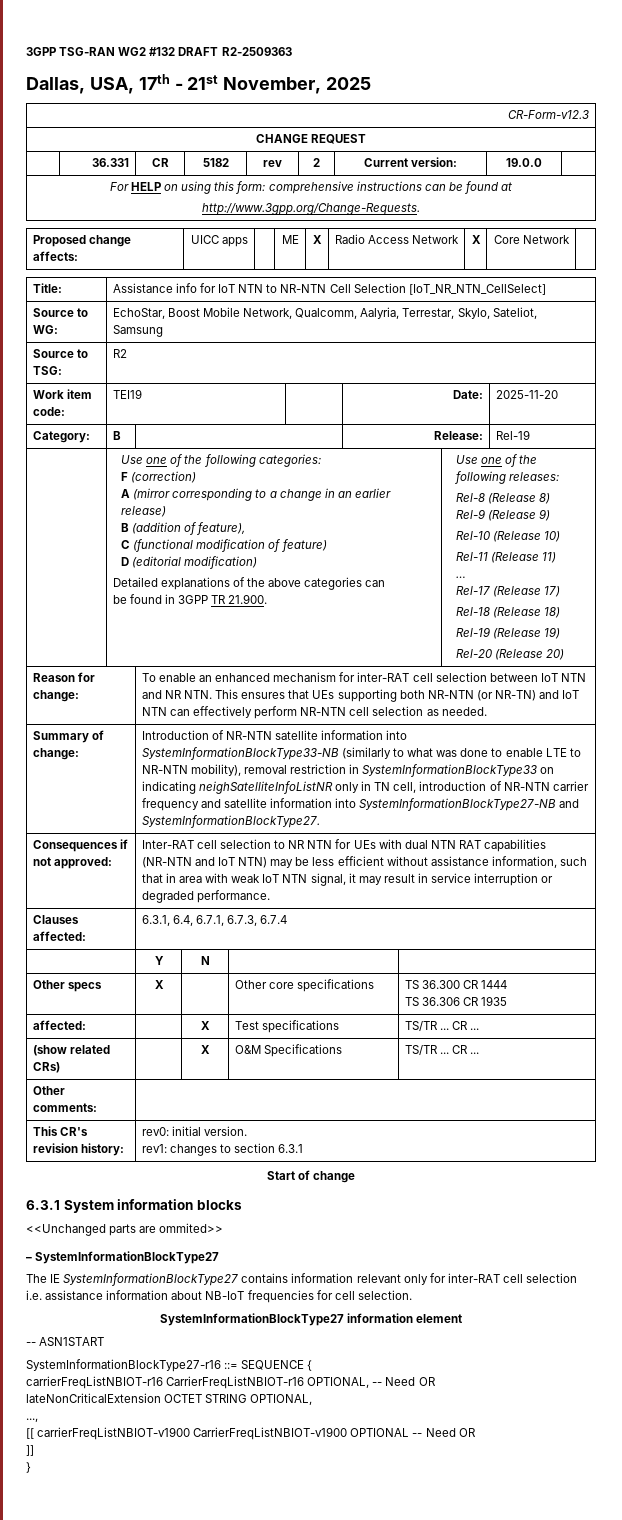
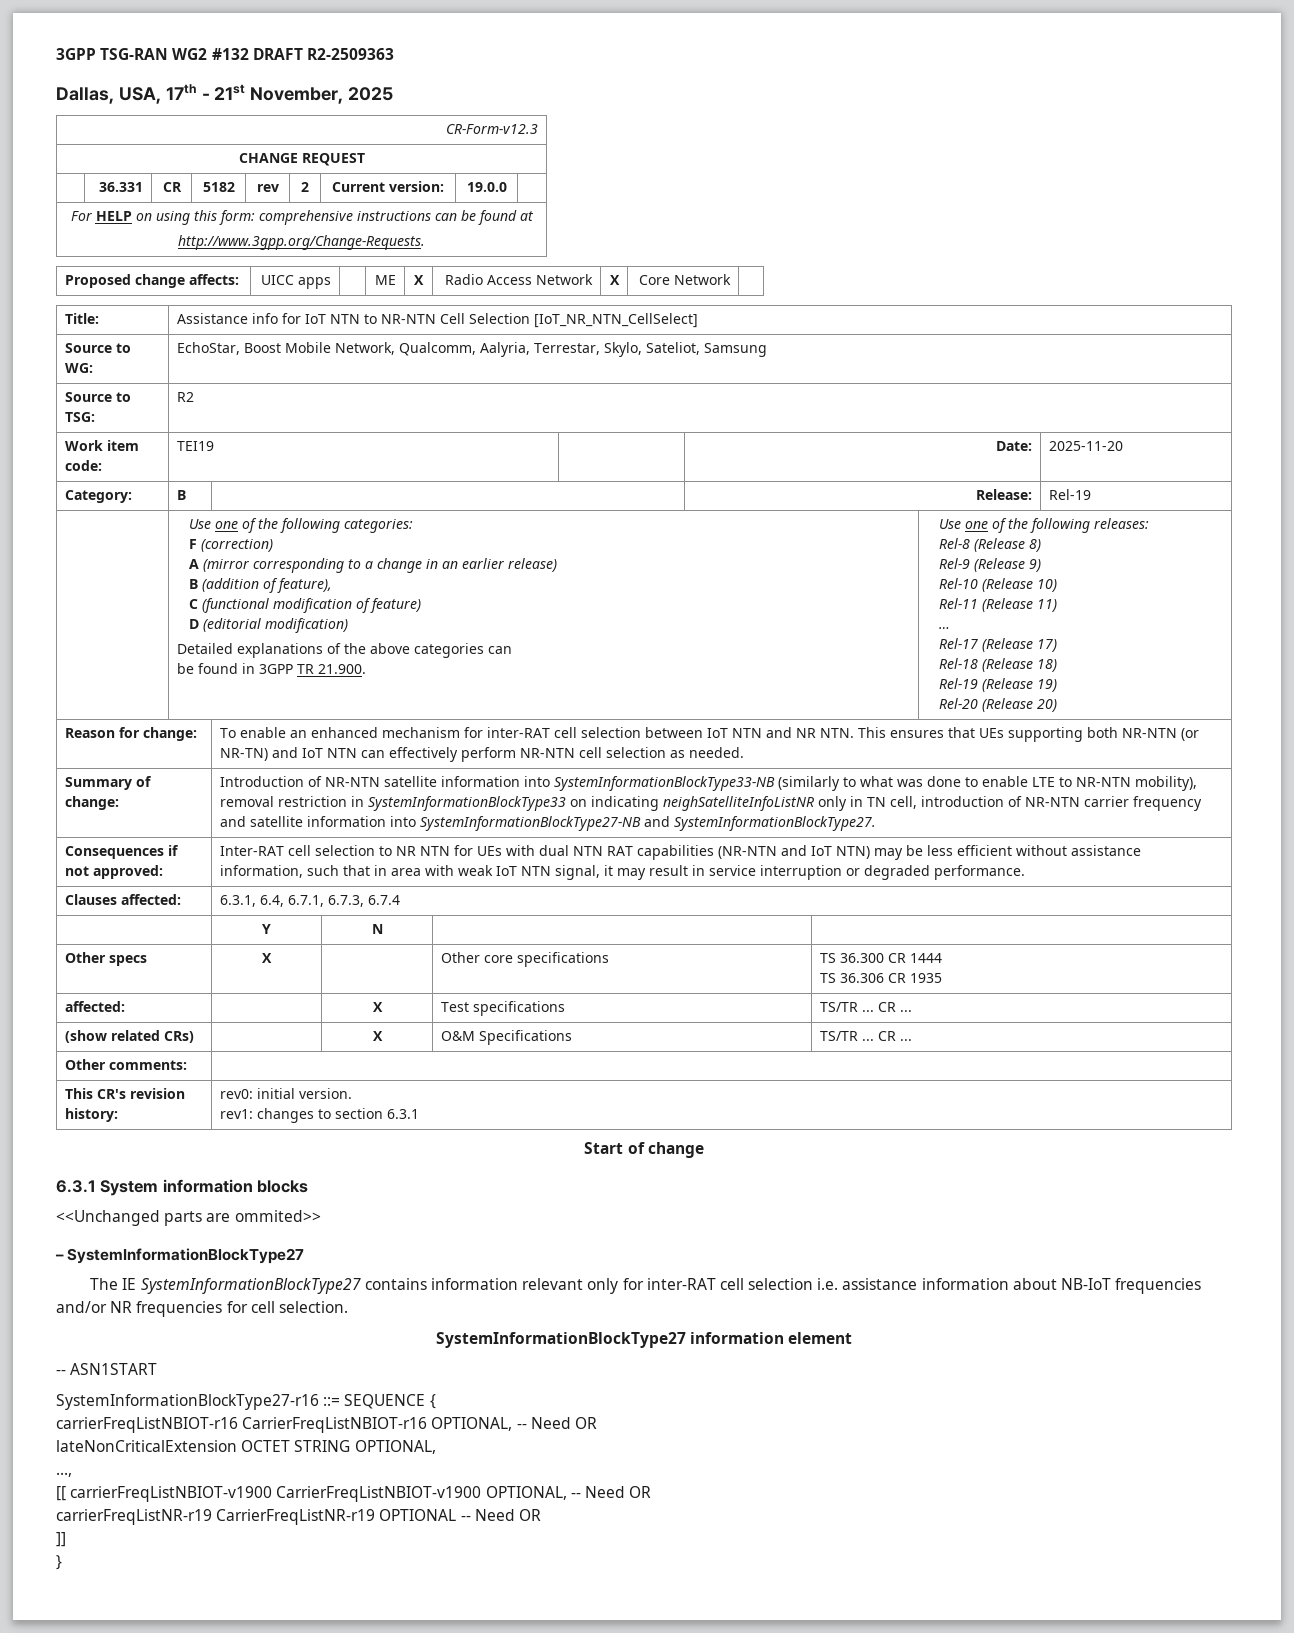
(314, 1296) none -> [56,1301,223,1317] and/or NR frequencies
(348, 1433) none -> [485,1486,652,1500] [56,1509,376,1525] OPTIONAL, -- Need OR // carrierFreqListNR-r19 CarrierFreqListNR-r19

